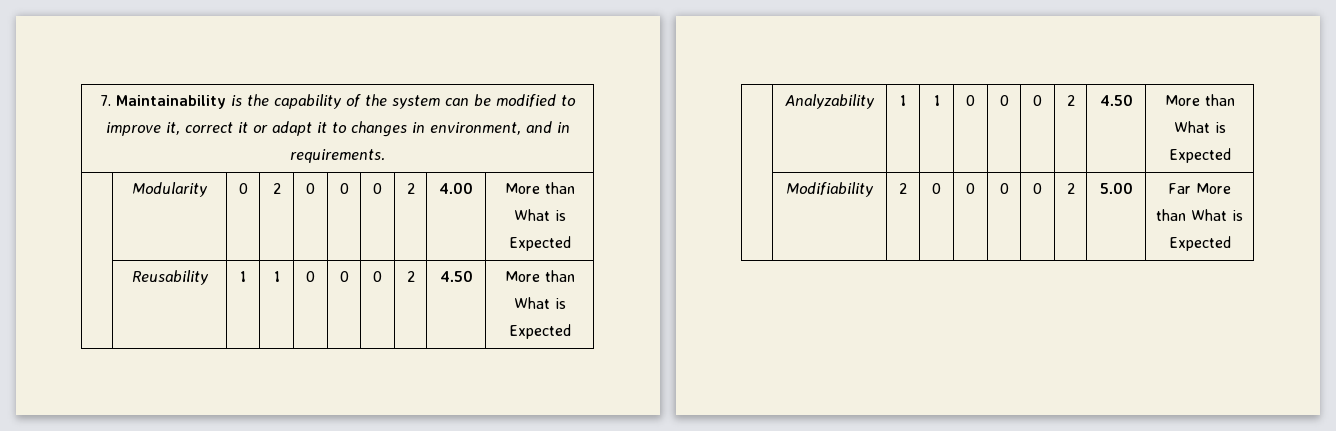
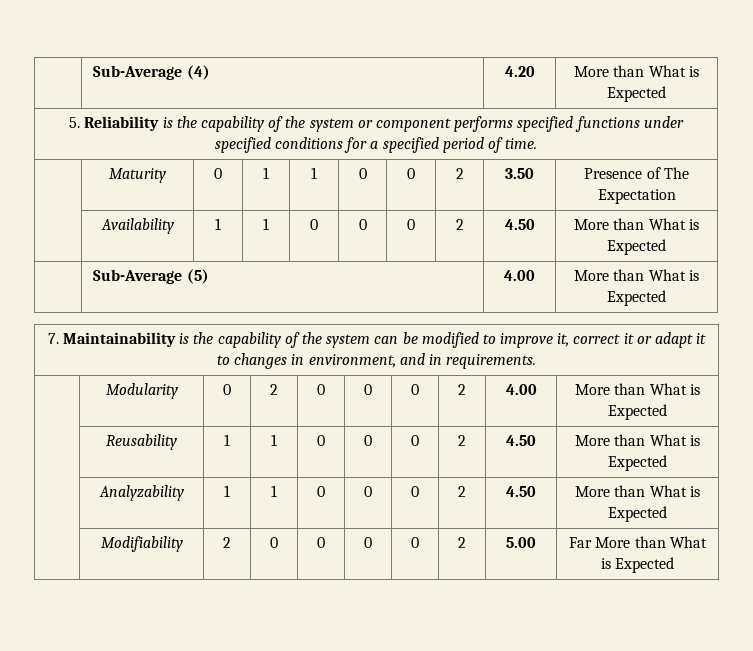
(100, 100) none -> [93,65,210,80] [504,66,535,77] [574,65,699,77] [607,86,666,102] [69,116,684,132] [214,137,538,153] [109,168,166,183] [214,168,222,179] [263,167,269,179] [311,167,317,179] [358,168,367,179] [407,168,415,179] [455,168,464,179] [505,168,534,179] [584,167,689,179] [597,189,676,204] [100,218,174,234] [215,218,221,230] [263,218,269,230] [310,219,318,230] [358,219,367,230] [407,219,415,230] [455,219,464,230] [504,219,535,230] [574,218,699,230] [607,239,666,255] [93,269,209,284] [504,270,535,281] [574,269,699,281] [607,290,666,306] | Sub-Average (4) | 4.20 | More than What is Expected // 5. Reliability is the capability of the system or component performs specified functions under specified conditions for a specified period of time. // | Maturity | 0 | 1 | 1 | 0 | 0 | 2 | 3.50 | Presence of The Expectation // | Availability | 1 | 1 | 0 | 0 | 0 | 2 | 4.50 | More than What is Expected // | Sub-Average (5) | 4.00 | More than What is Expected //

